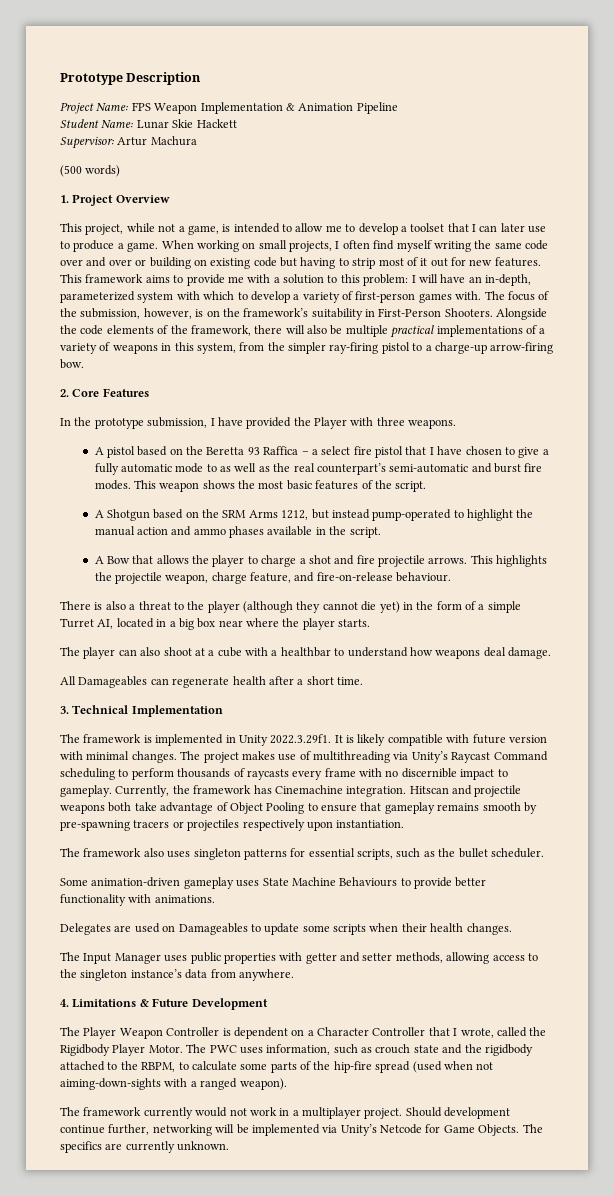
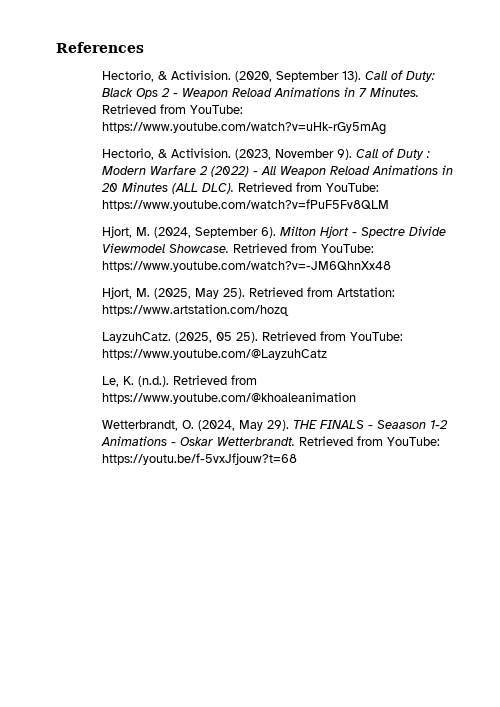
[60,72,202,85] [60,102,398,114] [60,119,237,129] [60,136,197,149] [60,165,121,177] [60,194,170,206] [60,223,547,235] [60,240,548,252] [60,257,541,269] [60,274,531,286] [60,291,550,303] [60,308,548,320] [60,325,546,338] [60,342,554,354] [60,359,84,369] [60,388,149,397] [60,417,457,429] [94,446,549,458] [94,463,543,475] [94,480,427,492] [94,509,534,521] [94,526,381,538] [94,555,548,567] [94,572,452,584] [60,601,521,613] [60,618,371,630] [60,647,551,659] [60,676,363,688] [60,705,223,717] [60,734,547,746] [60,751,548,763] [60,768,508,780] [60,785,522,797] [60,802,537,814] [60,819,405,831] [60,848,544,860] [60,877,487,889] [60,894,215,906] [60,923,512,935] [60,952,538,964] [60,969,294,981] [60,998,268,1010] [60,1027,547,1039] [60,1044,533,1056] [60,1061,494,1073] [60,1078,287,1090] [60,1107,511,1119] [60,1124,543,1136] [60,1141,230,1153] Prototype Description // Project Name: FPS Weapon Implementation & Animation Pipeline // Student Name: Lunar Skie Hackett // Supervisor: Artur Machura // (500 words) // 1. Project Overview // This project, while not a game, is intended to allow me to develop a toolset that I can later use to produce a game. When working on small projects, I often find myself writing the same code over and over or building on existing code but having to strip most of it out for new features. This framework aims to provide me with a solution to this problem: I will have an in-depth, parameterized system with which to develop a variety of first-person games with. The focus of the submission, however, is on the framework’s suitability in First-Person Shooters. Alongside the code elements of the framework, there will also be multiple practical implementations of a variety of weapons in this system, from the simpler ray-firing pistol to a charge-up arrow-firing bow. // 2. Core Features // In the prototype submission, I have provided the Player with three weapons. // A pistol based on the Beretta 93 Raffica – a select fire pistol that I have chosen to give a fully automatic mode to as well as the real counterpart’s semi-automatic and burst fire modes. This weapon shows the most basic features of the script. // A Shotgun based on the SRM Arms 1212, but instead pump-operated to highlight the manual action and ammo phases available in the script. // A Bow that allows the player to charge a shot and fire projectile arrows. This highlights the projectile weapon, charge feature, and fire-on-release behaviour. // There is also a threat to the player (although they cannot die yet) in the form of a simple Turret AI, located in a big box near where the player starts. // The player can also shoot at a cube with a healthbar to understand how weapons deal damage. // All Damageables can regenerate health after a short time. // 3. Technical Implementation // The framework is implemented in Unity 2022.3.29f1. It is likely compatible with future version with minimal changes. The project makes use of multithreading via Unity’s Raycast Command scheduling to perform thousands of raycasts every frame with no discernible impact to gameplay. Currently, the framework has Cinemachine integration. Hitscan and projectile weapons both take advantage of Object Pooling to ensure that gameplay remains smooth by pre-spawning tracers or projectiles respectively upon instantiation. // The framework also uses singleton patterns for essential scripts, such as the bullet scheduler. // Some animation-driven gameplay uses State Machine Behaviours to provide better functionality with animations. // Delegates are used on Damageables to update some scripts when their health changes. // The Input Manager uses public properties with getter and setter methods, allowing access to the singleton instance’s data from anywhere. // 4. Limitations & Future Development // The Player Weapon Controller is dependent on a Character Controller that I wrote, called the Rigidbody Player Motor. The PWC uses information, such as crouch state and the rigidbody attached to the RBPM, to calculate some parts of the hip-fire spread (used when not aiming-down-sights with a ranged weapon). // The framework currently would not work in a multiplayer project. Should development continue further, networking will be implemented via Unity’s Netcode for Game Objects. The specifics are currently unknown. -> [56,42,144,53] [102,70,436,82] [102,87,420,99] [102,104,244,114] [102,122,387,135] [102,148,431,160] [102,165,454,177] [101,182,380,194] [102,199,390,211] [102,226,447,238] [102,243,375,253] [102,261,392,272] [102,287,396,299] [102,304,290,316] [102,331,404,343] [102,349,328,360] [102,375,258,387] [102,392,357,404] [102,420,449,431] [101,436,441,446] [102,453,298,465] References // Hectorio, & Activision. (2020, September 13). Call of Duty: Black Ops 2 - Weapon Reload Animations in 7 Minutes. Retrieved from YouTube: https://www.youtube.com/watch?v=uHk-rGy5mAg // Hectorio, & Activision. (2023, November 9). Call of Duty : Modern Warfare 2 (2022) - All Weapon Reload Animations in 20 Minutes (ALL DLC). Retrieved from YouTube: https://www.youtube.com/watch?v=fPuF5Fv8QLM // Hjort, M. (2024, September 6). Milton Hjort - Spectre Divide Viewmodel Showcase. Retrieved from YouTube: https://www.youtube.com/watch?v=-JM6QhnXx48 // Hjort, M. (2025, May 25). Retrieved from Artstation: https://www.artstation.com/hozq // LayzuhCatz. (2025, 05 25). Retrieved from YouTube: https://www.youtube.com/@LayzuhCatz // Le, K. (n.d.). Retrieved from https://www.youtube.com/@khoaleanimation // Wetterbrandt, O. (2024, May 29). THE FINALS - Seaason 1-2 Animations - Oskar Wetterbrandt. Retrieved from YouTube: https://youtu.be/f-5vxJfjouw?t=68

